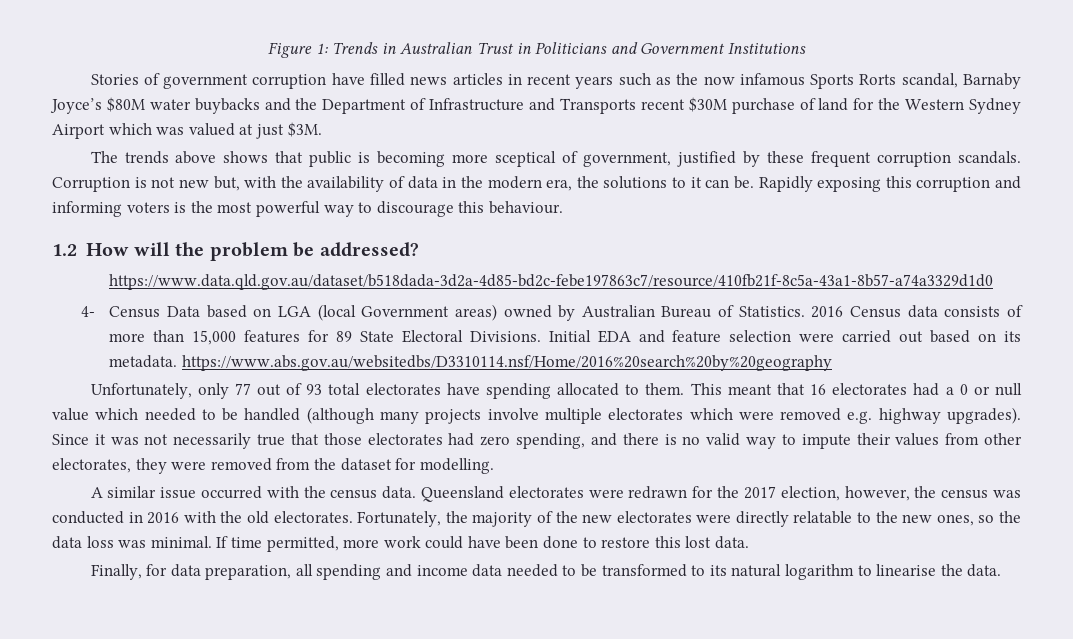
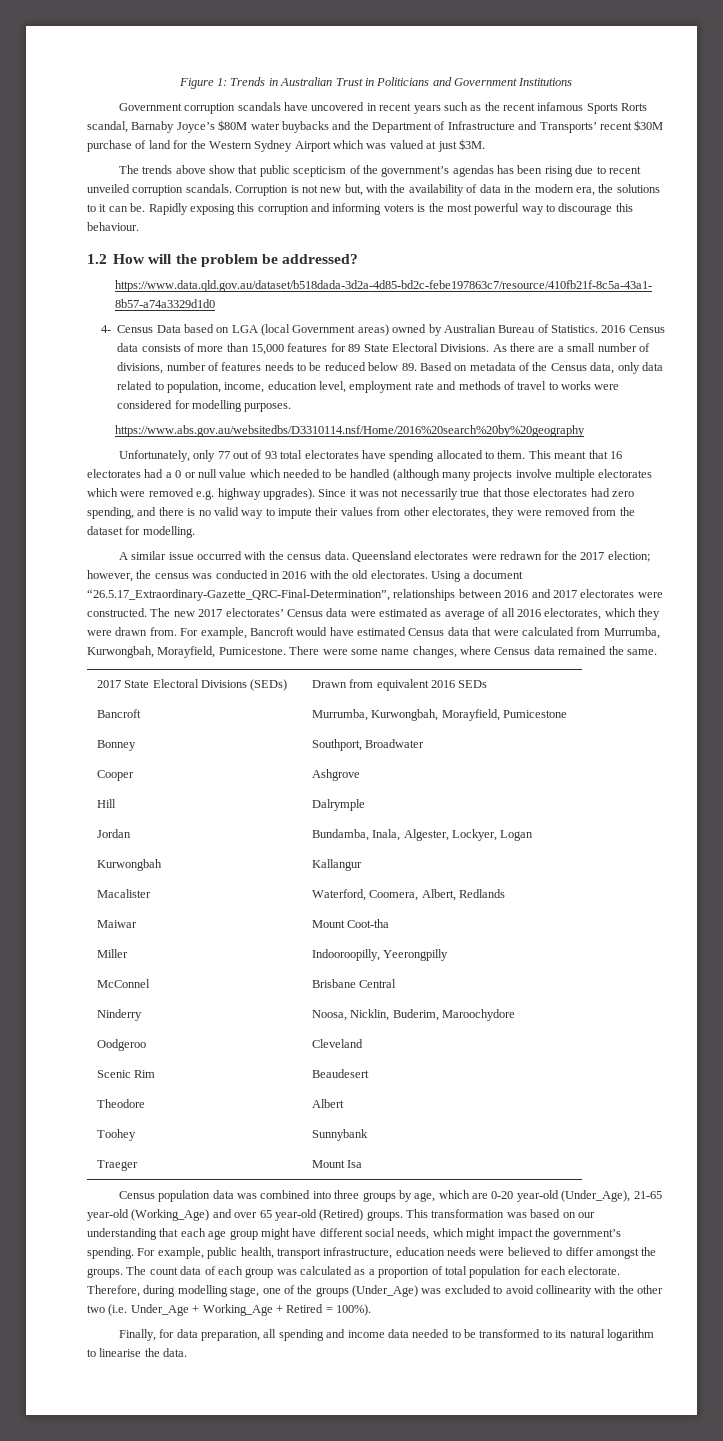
[90,73,503,89] Stories of government corruption have filled news articles -> [118,102,365,114] Government corruption scandals have uncovered
[703,76,735,85] now -> [503,103,536,111] recent
[559,98,636,114] Transports -> [539,122,597,133] Transports’
[223,151,269,163] shows -> [209,165,236,174] show
[358,151,872,167] is becoming more sceptical of government, justified by these frequent -> [293,165,641,177] [87,184,130,193] scepticism of the government’s agendas has been rising due to recent unveiled
[548,330,1022,343] [109,355,178,368] Initial EDA and feature selection were carried out based on its metadata. -> [492,343,650,352] [117,362,663,374] [117,381,620,393] [117,400,292,412] As there are a small number of divisions, number of features needs to be reduced below 89. Based on metadata of the Census data, only data related to population, income, education level, employment rate and methods of travel to works were considered for modelling purposes. //
[780,486,840,501] election, -> [607,551,650,562] election;
[357,511,1022,527] [52,536,750,552] Fortunately, the majority of the new electorates were directly relatable to the new ones, so the data loss was minimal. If time permitted, more work could have been done to restore this lost data. -> [431,570,523,582] [87,589,663,601] [87,608,660,620] [87,627,660,639] [87,646,657,658] [96,679,288,691] [311,679,488,691] [96,709,141,718] [311,709,568,721] [96,740,136,751] [311,739,425,751] [96,770,134,781] [311,769,360,781] [96,799,116,808] [311,799,365,811] [96,829,131,838] [311,829,534,841] [96,859,162,871] [311,859,362,871] [96,889,151,898] [311,889,506,901] [96,920,137,928] [311,919,390,928] [96,949,128,958] [311,949,449,961] [96,979,150,988] [311,979,397,988] [96,1009,142,1021] [311,1009,516,1021] [96,1039,146,1051] [311,1039,363,1048] [96,1070,156,1078] [311,1069,369,1078] [96,1099,145,1108] [311,1099,344,1108] [96,1129,136,1141] [311,1129,368,1141] [96,1160,138,1171] [311,1160,363,1168] [118,1190,662,1202] [87,1209,595,1221] [87,1228,622,1240] [87,1247,657,1259] [87,1266,621,1278] [87,1285,663,1297] [87,1304,371,1316] Using a document “26.5.17_Extraordinary-Gazette_QRC-Final-Determination”, relationships between 2016 and 2017 electorates were constructed. The new 2017 electorates’ Census data were estimated as average of all 2016 electorates, which they were drawn from. For example, Bancroft would have estimated Census data that were calculated from Murrumba, Kurwongbah, Morayfield, Pumicestone. There were some name changes, where Census data remained the same. // 2017 State Electoral Divisions (SEDs) | Drawn from equivalent 2016 SEDs // Bancroft | Murrumba, Kurwongbah, Morayfield, Pumicestone // Bonney | Southport, Broadwater // Cooper | Ashgrove // Hill | Dalrymple // Jordan | Bundamba, Inala, Algester, Lockyer, Logan // Kurwongbah | Kallangur // Macalister | Waterford, Coomera, Albert, Redlands // Maiwar | Mount Coot-tha // Miller | Indooroopilly, Yeerongpilly // McConnel | Brisbane Central // Ninderry | Noosa, Nicklin, Buderim, Maroochydore // Oodgeroo | Cleveland // Scenic Rim | Beaudesert // Theodore | Albert // Toohey | Sunnybank // Traeger | Mount Isa // Census population data was combined into three groups by age, which are 0-20 year-old (Under_Age), 21-65 year-old (Working_Age) and over 65 year-old (Retired) groups. This transformation was based on our understanding that each age group might have different social needs, which might impact the government’s spending. For example, public health, transport infrastructure, education needs were believed to differ amongst the groups. The count data of each group was calculated as a proportion of total population for each electorate. Therefore, during modelling stage, one of the groups (Under_Age) was excluded to avoid collinearity with the other two (i.e. Under_Age + Working_Age + Retired = 100%).

